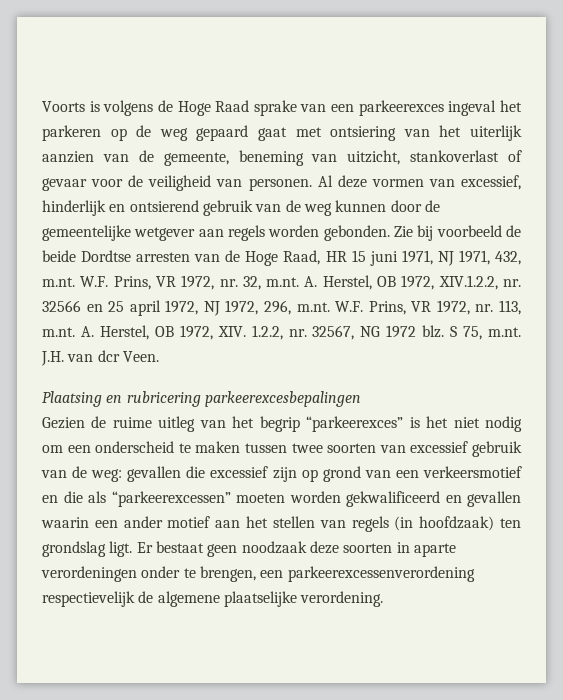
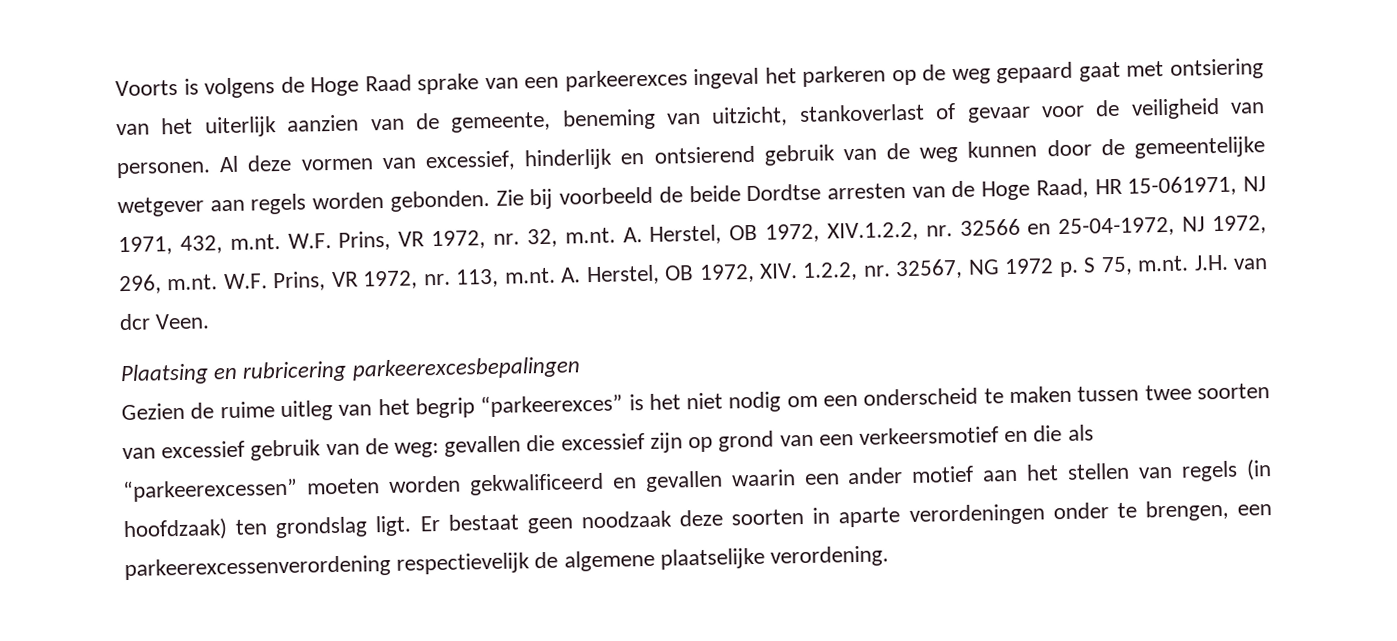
[351,250,433,266] 15 juni 1971, -> [1127,175,1238,197] 15-061971,
[108,300,199,316] 25 april 1972, -> [1058,216,1176,238] 25-04-1972,
[422,325,445,338] blz. -> [1058,261,1079,278] p.

